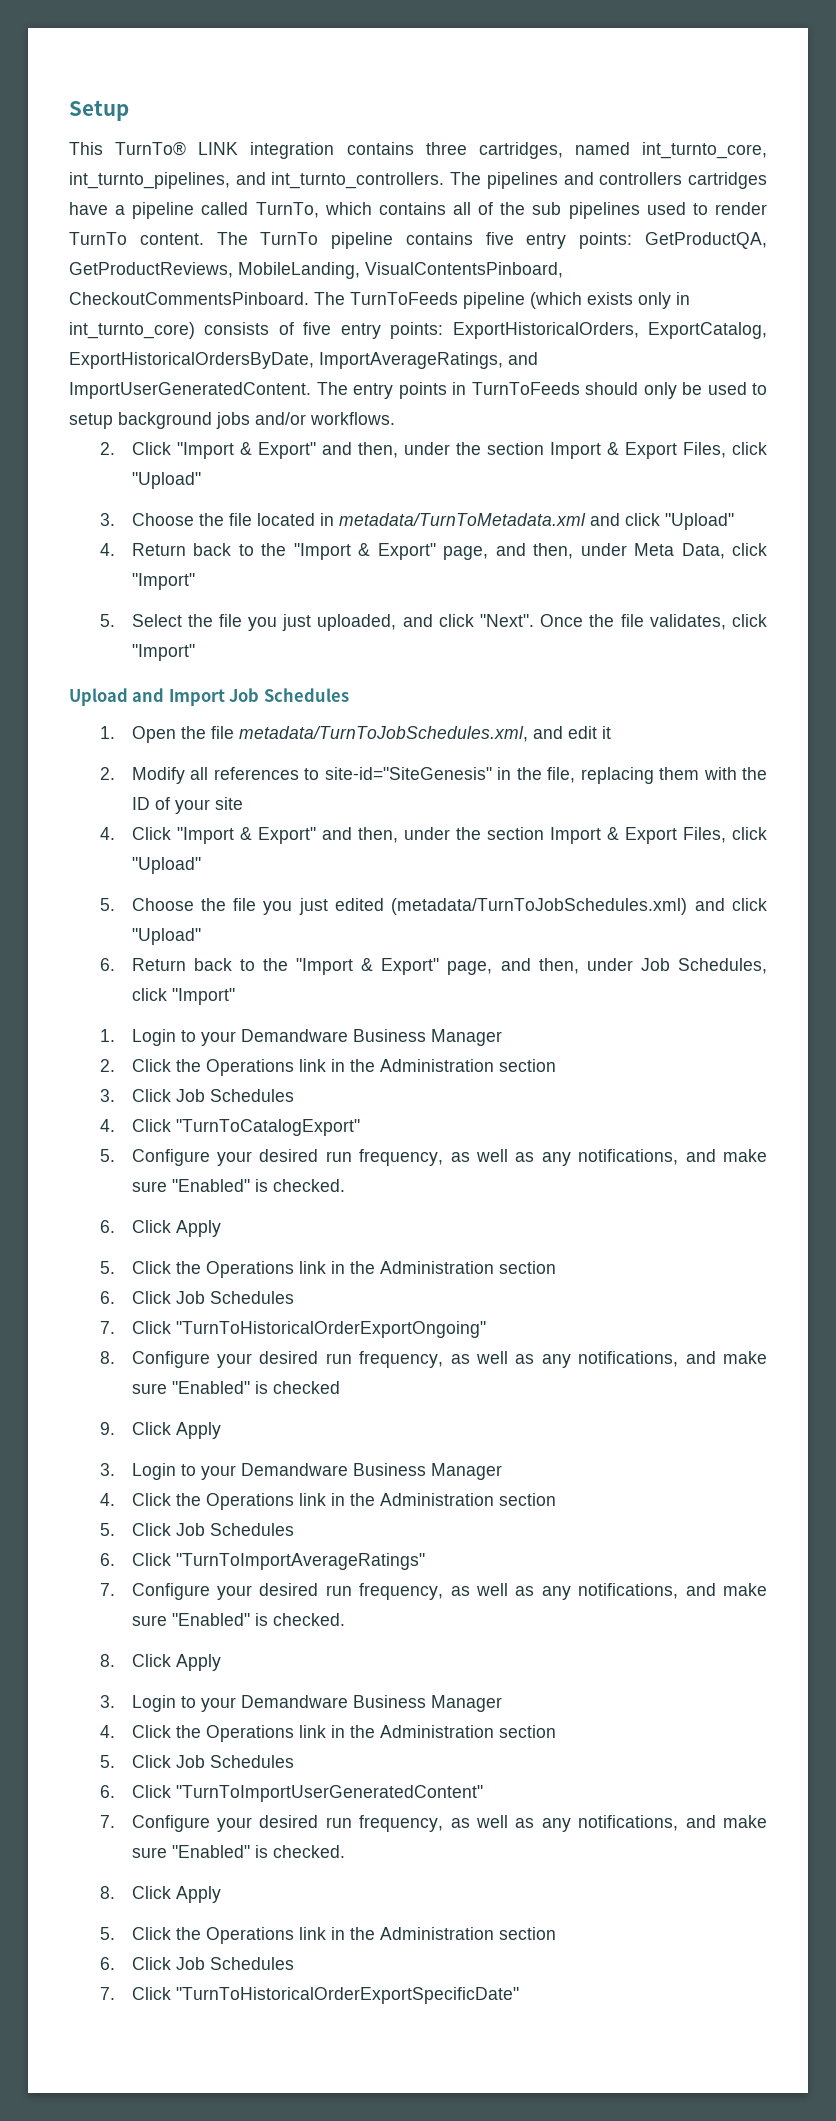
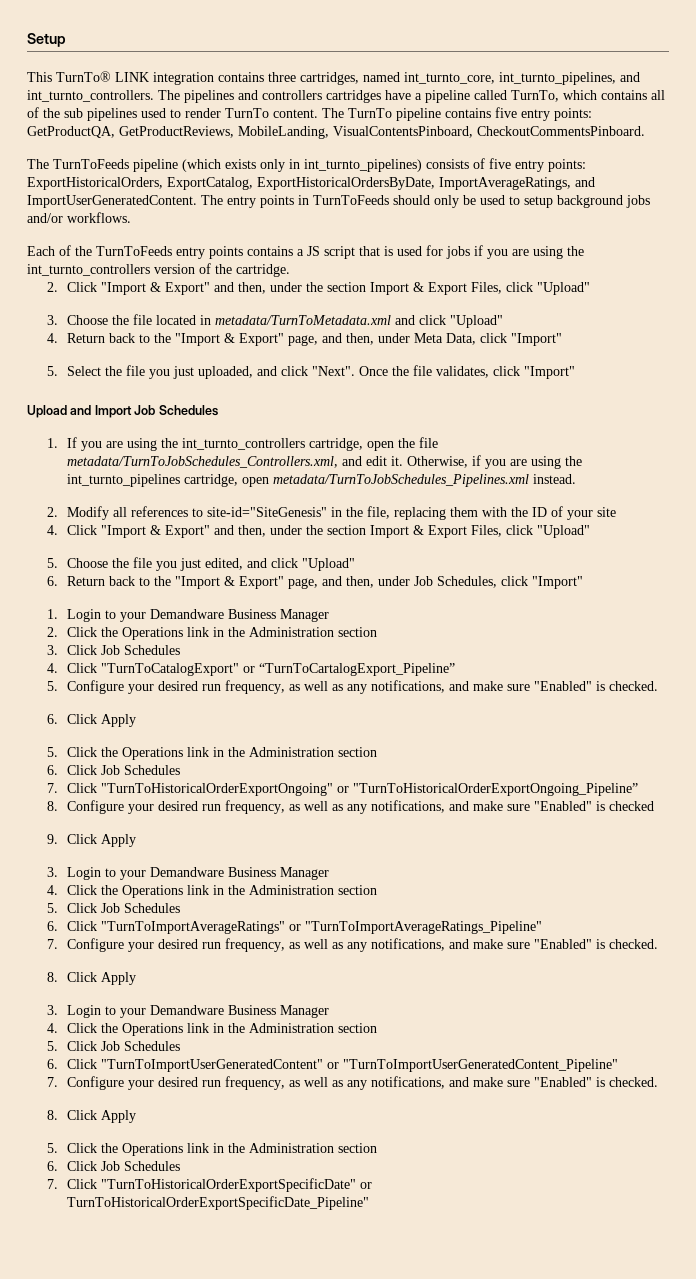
(309, 298) none -> (645, 131) //
[69,322,195,339] int_turnto_core) -> [304,159,422,172] int_turnto_pipelines)
(395, 418) none -> [27,245,584,259] [27,263,290,277] // Each of the TurnToFeeds entry points contains a JS script that is used for jobs if you are using the int_turnto_controllers version of the cartridge.
[131,726,528,743] Open the file metadata/TurnToJobSchedules.xml, -> [67,437,439,451] [67,456,339,468] If you are using the int_turnto_controllers cartridge, open the file metadata/TurnToJobSchedules_Controllers.xml,
[601,726,611,739] it -> [391,455,583,469] [67,474,577,487] it. Otherwise, if you are using the int_turnto_pipelines cartridge, open metadata/TurnToJobSchedules_Pipelines.xml instead.
[335,898,688,915] edited (metadata/TurnToJobSchedules.xml) -> [205,558,244,570] edited,
(360, 1127) none -> [243,663,456,676] or “TurnToCartalogExport_Pipeline”
(486, 1329) none -> [337,783,639,796] or "TurnToHistoricalOrderExportOngoing_Pipeline”
(425, 1561) none -> [289,921,543,934] or "TurnToImportAverageRatings_Pipeline"
(483, 1793) none -> [327,1059,619,1072] or "TurnToImportUserGeneratedContent_Pipeline"
(519, 1995) none -> [360,1182,373,1189] [67,1196,370,1210] or TurnToHistoricalOrderExportSpecificDate_Pipeline"

